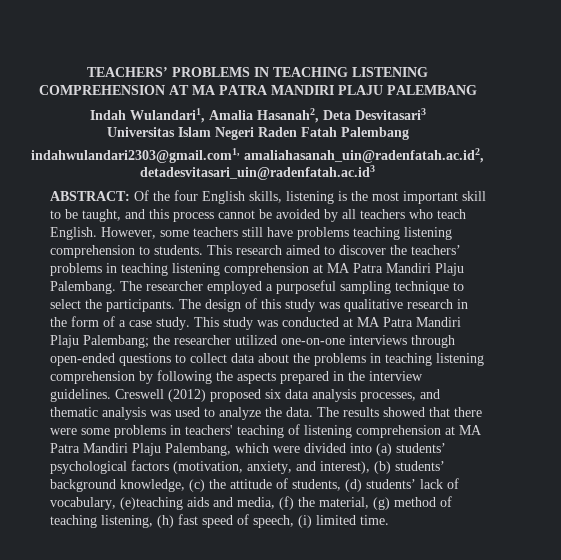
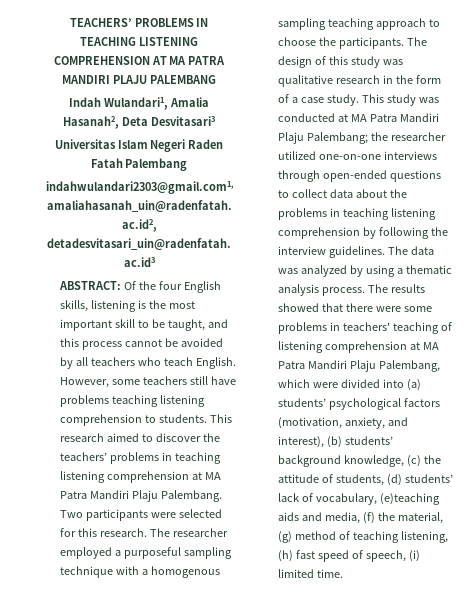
(116, 287) none -> [60,509,223,521] [60,528,148,537] Two participants were selected for this research.
[452,282,464,291] [49,299,81,309] to select -> [116,566,221,578] [278,18,441,30] [278,37,317,46] with a homogenous sampling teaching approach to choose
[236,371,423,384] [49,389,440,402] [49,407,313,420] aspects prepared in the interview guidelines. Creswell (2012) proposed six data analysis processes, and thematic analysis was used to analyze the data. -> [278,246,435,258] [278,265,453,277] [278,284,366,296] interview guidelines. The data was analyzed by using a thematic analysis process.

